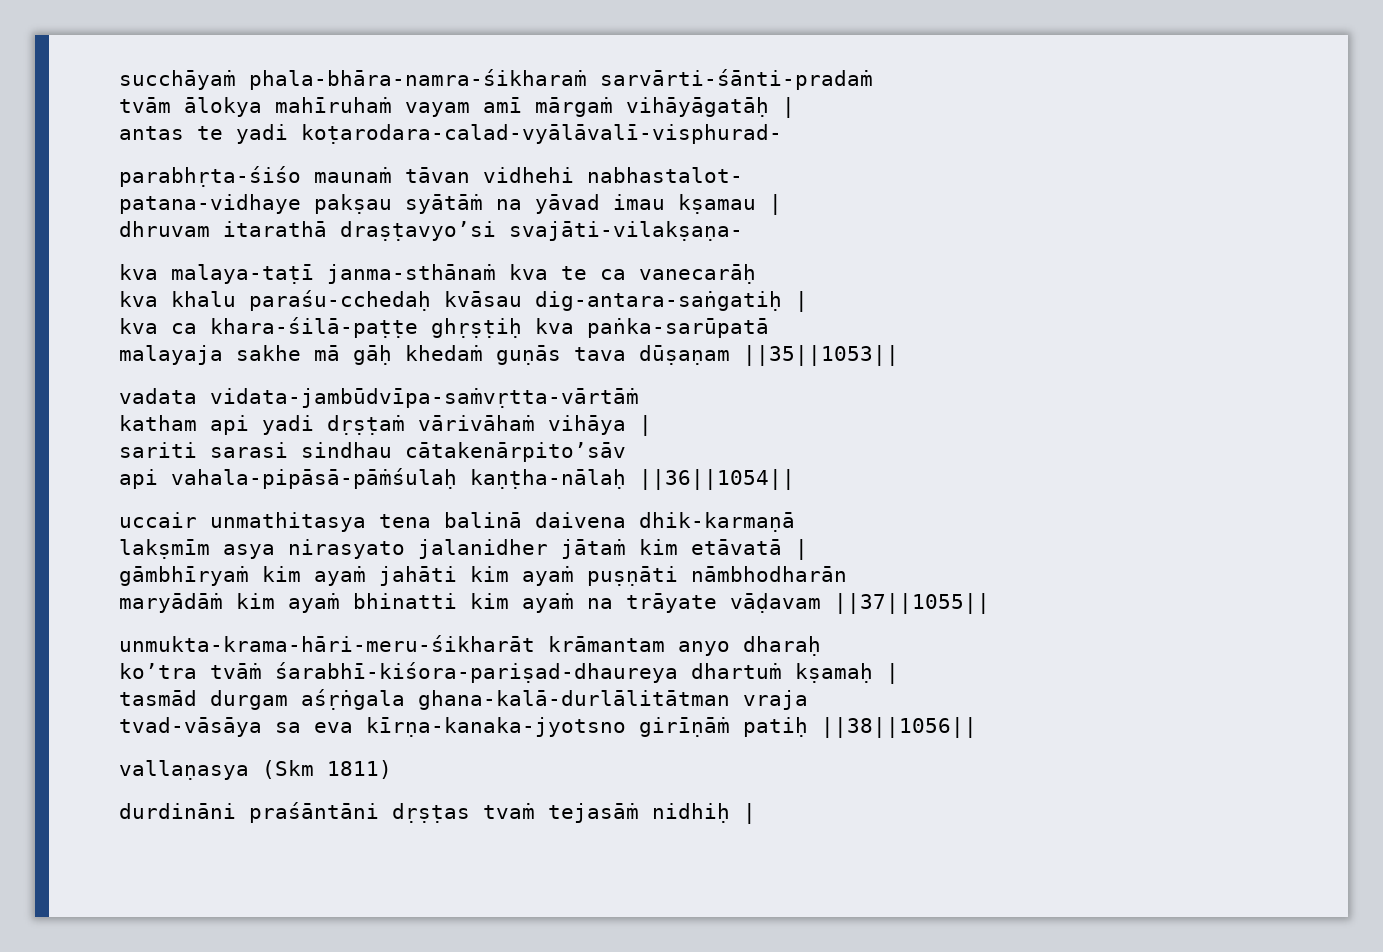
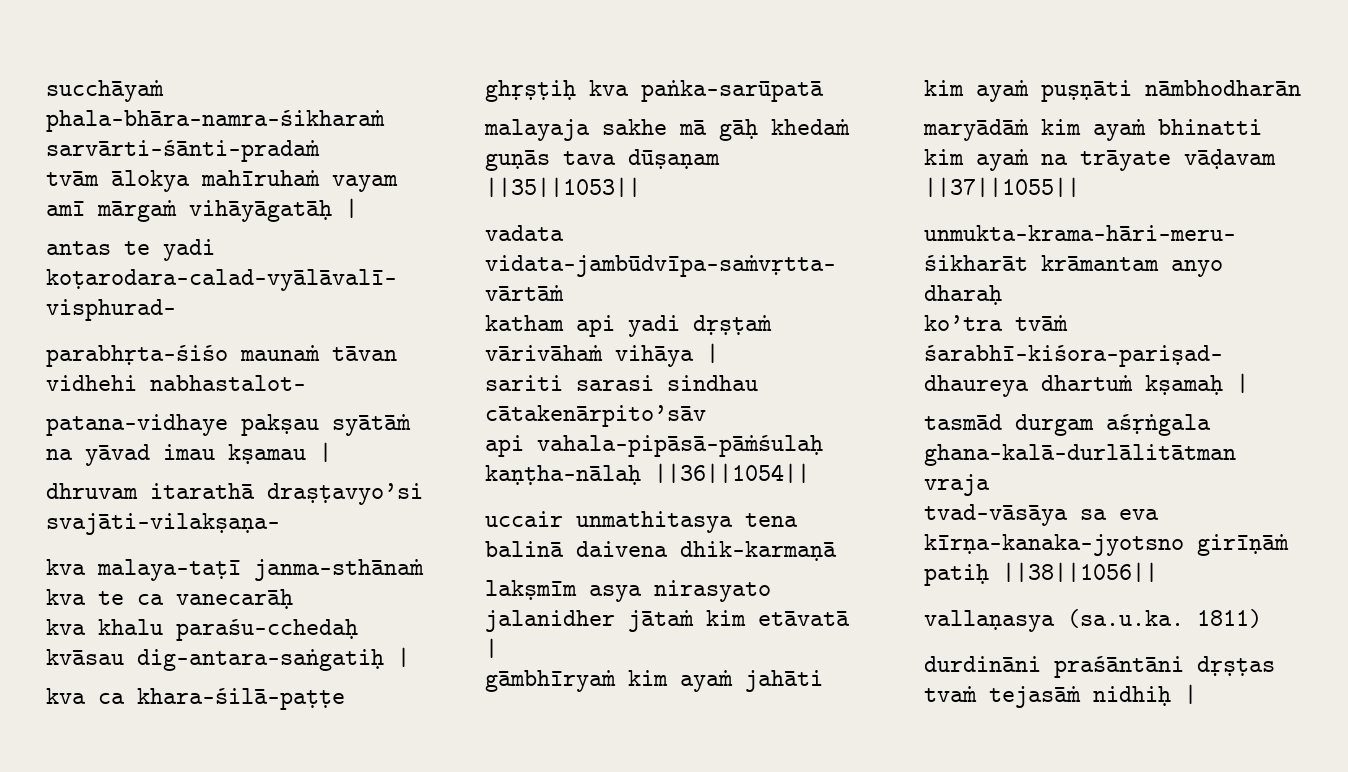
[262,760,314,779] (Skm -> [1067,609,1184,628] (sa.u.ka.

